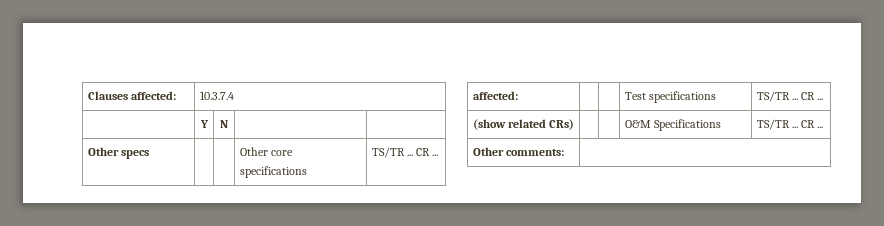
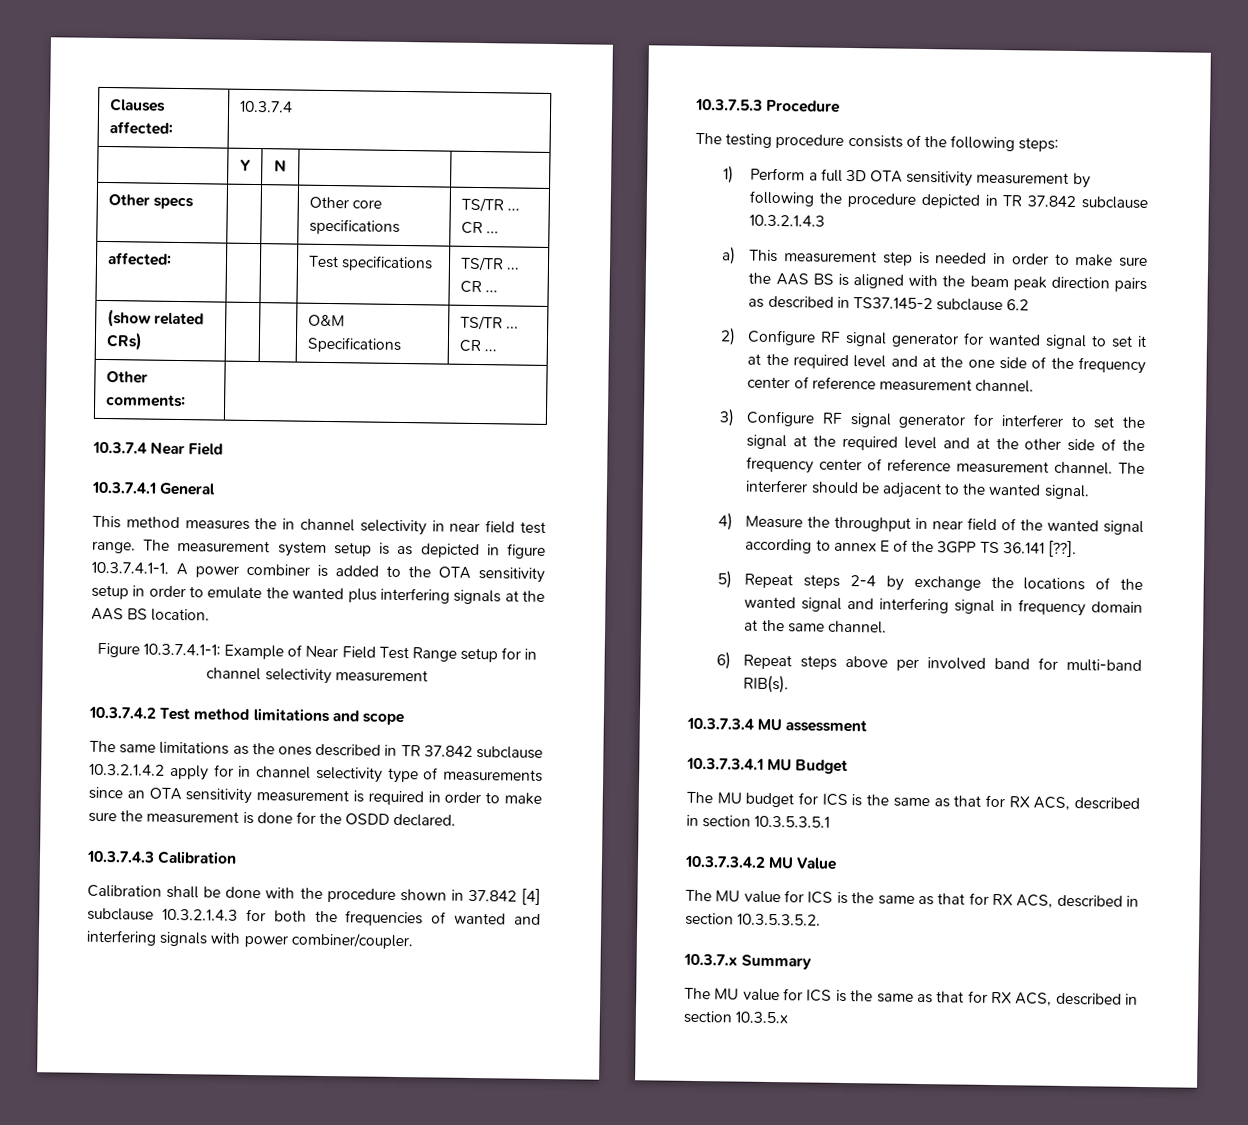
(564, 152) none -> [92,441,224,456] [91,481,217,496] [92,515,546,536] [92,539,546,559] [91,561,545,583] [91,584,545,605] [91,607,211,622] [96,642,538,663] [206,667,428,685] [88,706,404,726] [89,740,543,759] [89,763,543,784] [88,786,542,806] [88,810,457,827] [86,850,238,865] [87,884,541,905] [87,907,541,927] [86,929,413,950] [695,98,841,113] [695,132,1060,152] [722,165,1091,189] [749,190,1148,210] [749,214,826,227] [721,246,1148,268] [748,272,1147,292] [748,295,1030,312] [719,327,1147,350] [747,353,1146,374] [747,376,1035,393] [718,408,1146,429] [746,434,1145,452] [746,456,1145,475] [745,479,1090,500] [717,512,1144,535] [745,538,1078,558] [716,570,1143,591] [744,596,1143,617] [744,619,887,634] [715,651,1142,672] [743,674,790,694] [686,717,868,733] [686,757,849,775] [686,791,1140,811] [686,814,831,828] [684,855,838,870] [685,889,1139,908] [685,912,822,926] [683,953,813,970] [684,987,1138,1006] [683,1010,789,1024] // 10.3.7.4 Near Field // 10.3.7.4.1 General // This method measures the in channel selectivity in near field test range. The measurement system setup is as depicted in figure 10.3.7.4.1-1. A power combiner is added to the OTA sensitivity setup in order to emulate the wanted plus interfering signals at the AAS BS location. // Figure 10.3.7.4.1-1: Example of Near Field Test Range setup for in channel selectivity measurement // 10.3.7.4.2 Test method limitations and scope // The same limitations as the ones described in TR 37.842 subclause 10.3.2.1.4.2 apply for in channel selectivity type of measurements since an OTA sensitivity measurement is required in order to make sure the measurement is done for the OSDD declared. // 10.3.7.4.3 Calibration // Calibration shall be done with the procedure shown in 37.842 [4] subclause 10.3.2.1.4.3 for both the frequencies of wanted and interfering signals with power combiner/coupler. // 10.3.7.5.3 Procedure // The testing procedure consists of the following steps: // 1) Perform a full 3D OTA sensitivity measurement by following the procedure depicted in TR 37.842 subclause 10.3.2.1.4.3 // a) This measurement step is needed in order to make sure the AAS BS is aligned with the beam peak direction pairs as described in TS37.145-2 subclause 6.2 // 2) Configure RF signal generator for wanted signal to set it at the required level and at the one side of the frequency center of reference measurement channel. // 3) Configure RF signal generator for interferer to set the signal at the required level and at the other side of the frequency center of reference measurement channel. The interferer should be adjacent to the wanted signal. // 4) Measure the throughput in near field of the wanted signal according to annex E of the 3GPP TS 36.141 [??]. // 5) Repeat steps 2-4 by exchange the locations of the wanted signal and interfering signal in frequency domain at the same channel. // 6) Repeat steps above per involved band for multi-band RIB(s). // 10.3.7.3.4 MU assessment // 10.3.7.3.4.1 MU Budget // The MU budget for ICS is the same as that for RX ACS, described in section 10.3.5.3.5.1 // 10.3.7.3.4.2 MU Value // The MU value for ICS is the same as that for RX ACS, described in section 10.3.5.3.5.2. // 10.3.7.x Summary // The MU value for ICS is the same as that for RX ACS, described in section 10.3.5.x

